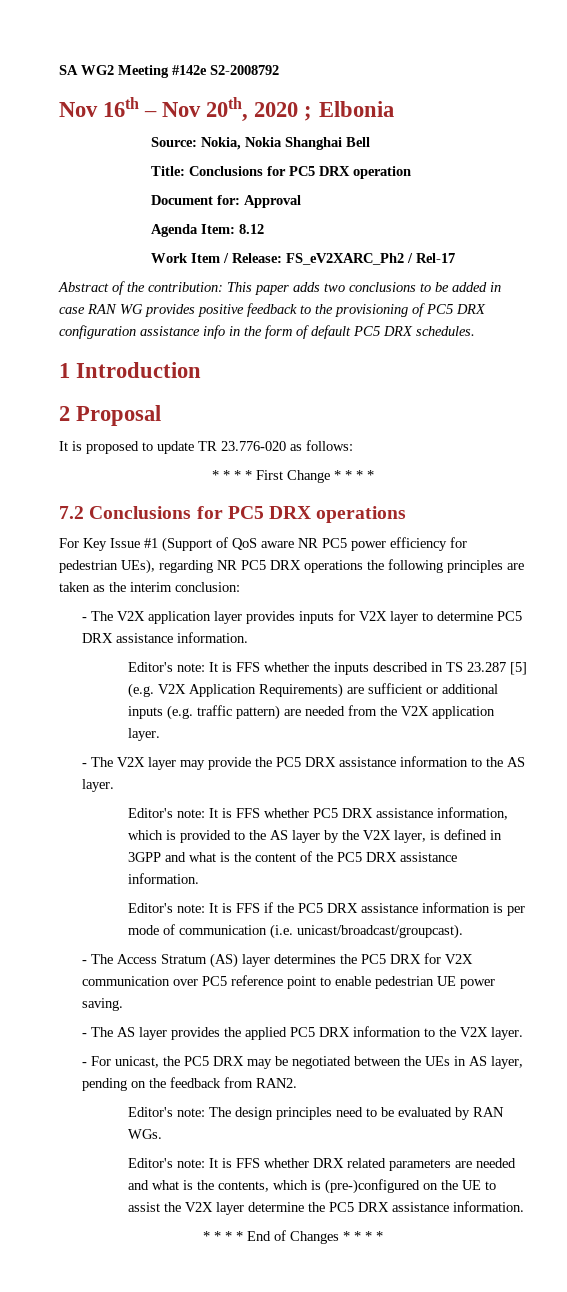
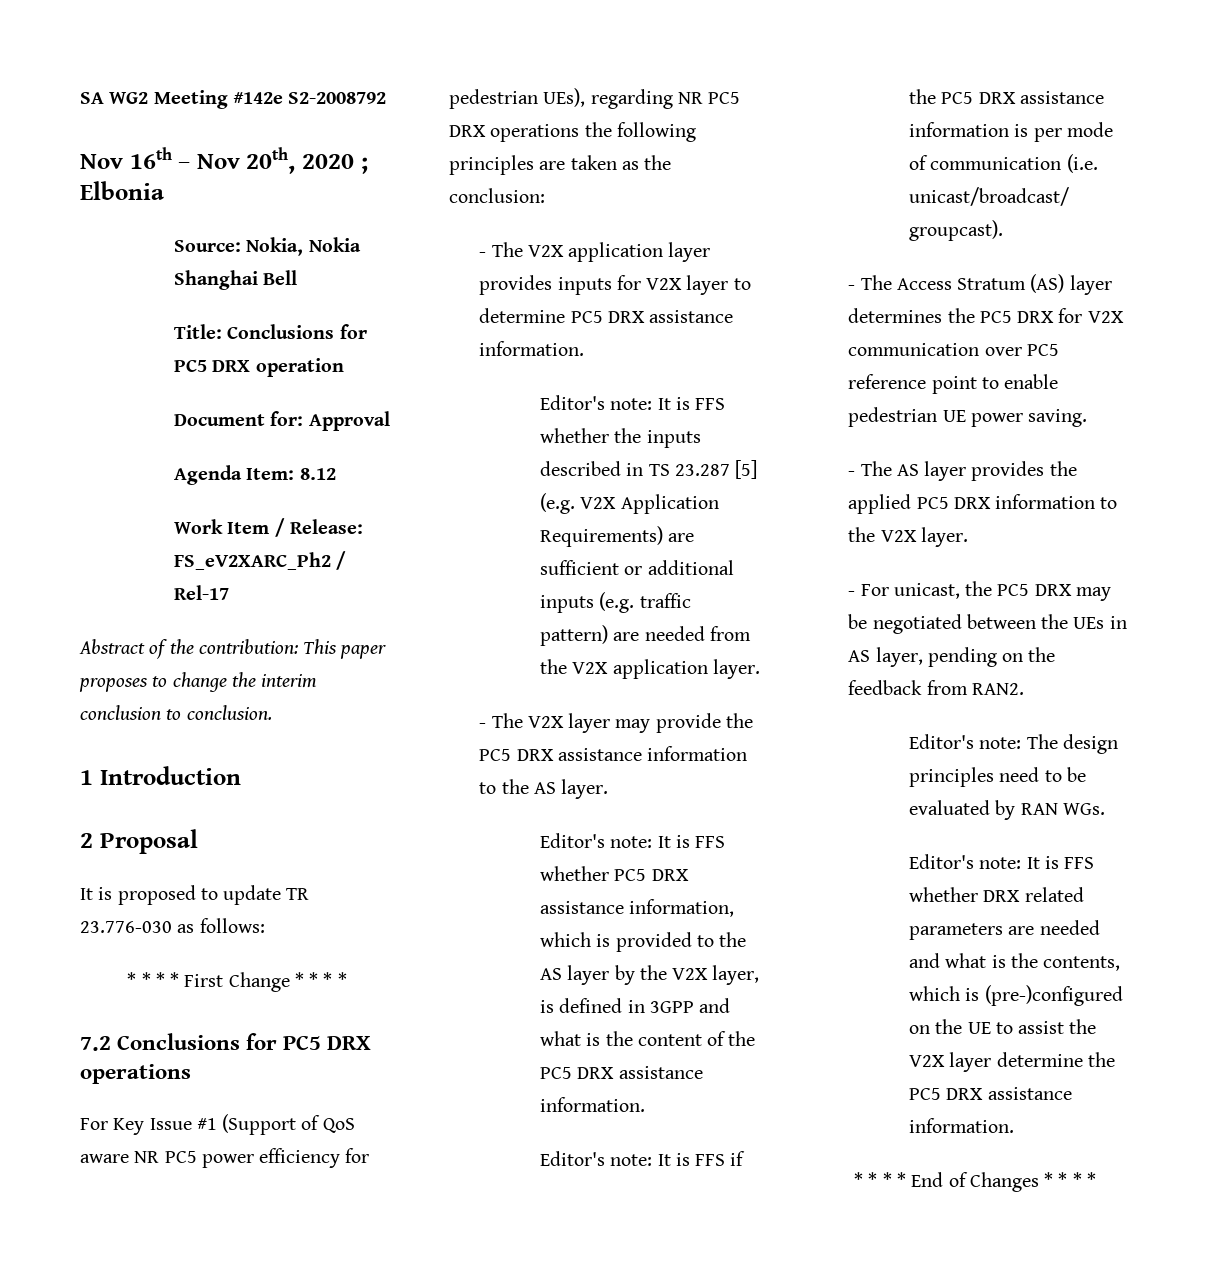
[293,282,501,292] [59,303,486,317] [59,325,475,339] adds two conclusions to be added in case RAN WG provides positive feedback to the provisioning of PC5 DRX configuration assistance info in the form of default PC5 DRX schedules. -> [79,672,318,692] [80,705,272,720] proposes to change the interim conclusion to conclusion.
[221,441,286,451] 23.776-020 -> [80,921,172,933] 23.776-030
[130,582,172,592] interim -> (672, 162) none

